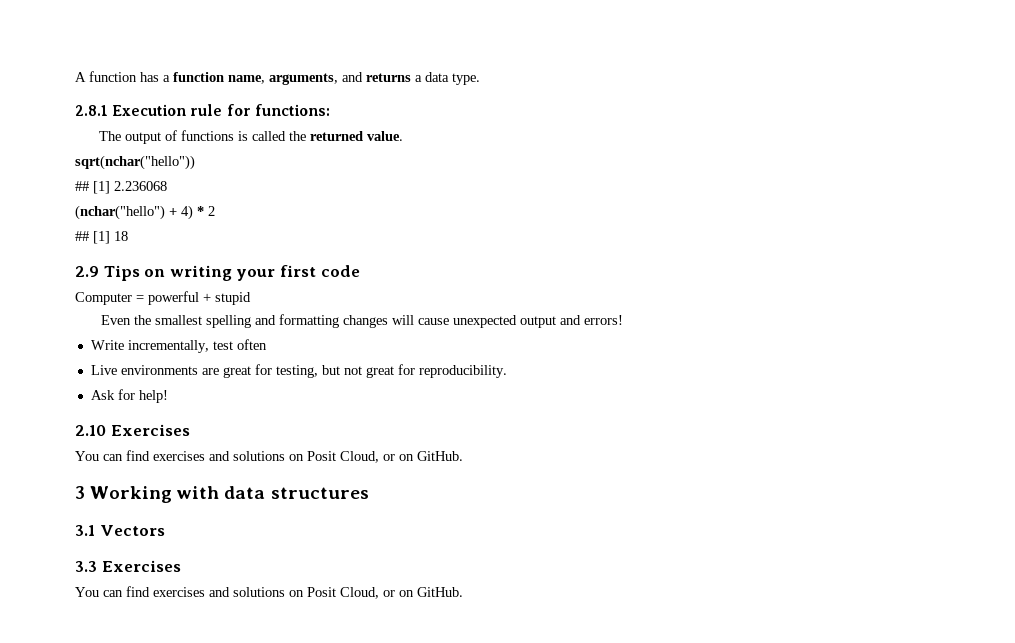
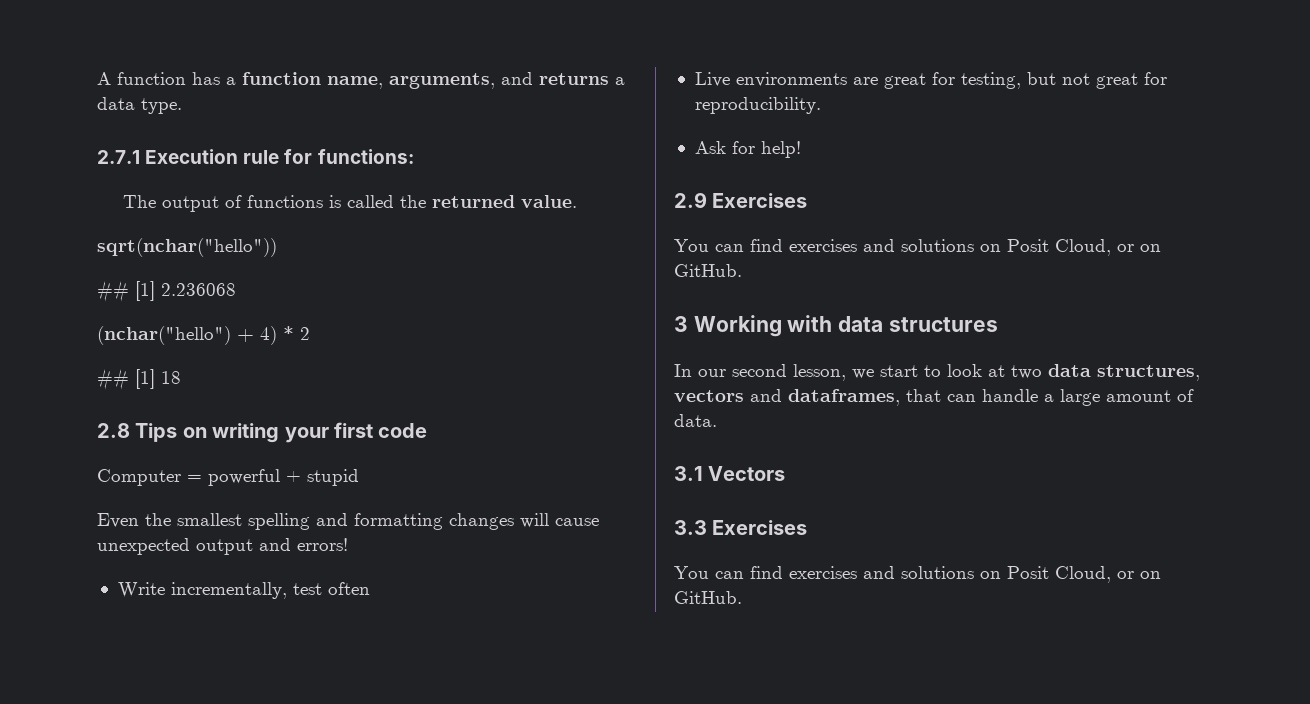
[75,105,108,116] 2.8.1 -> [97,150,140,164] 2.7.1
[75,266,99,277] 2.9 -> [97,423,130,438] 2.8
[75,425,106,436] 2.10 -> [674,192,707,208] 2.9
(369, 493) none -> [674,364,1200,381] [674,389,1194,406] [674,414,717,427] // In our second lesson, we start to look at two data structures, vectors and dataframes, that can handle a large amount of data.

